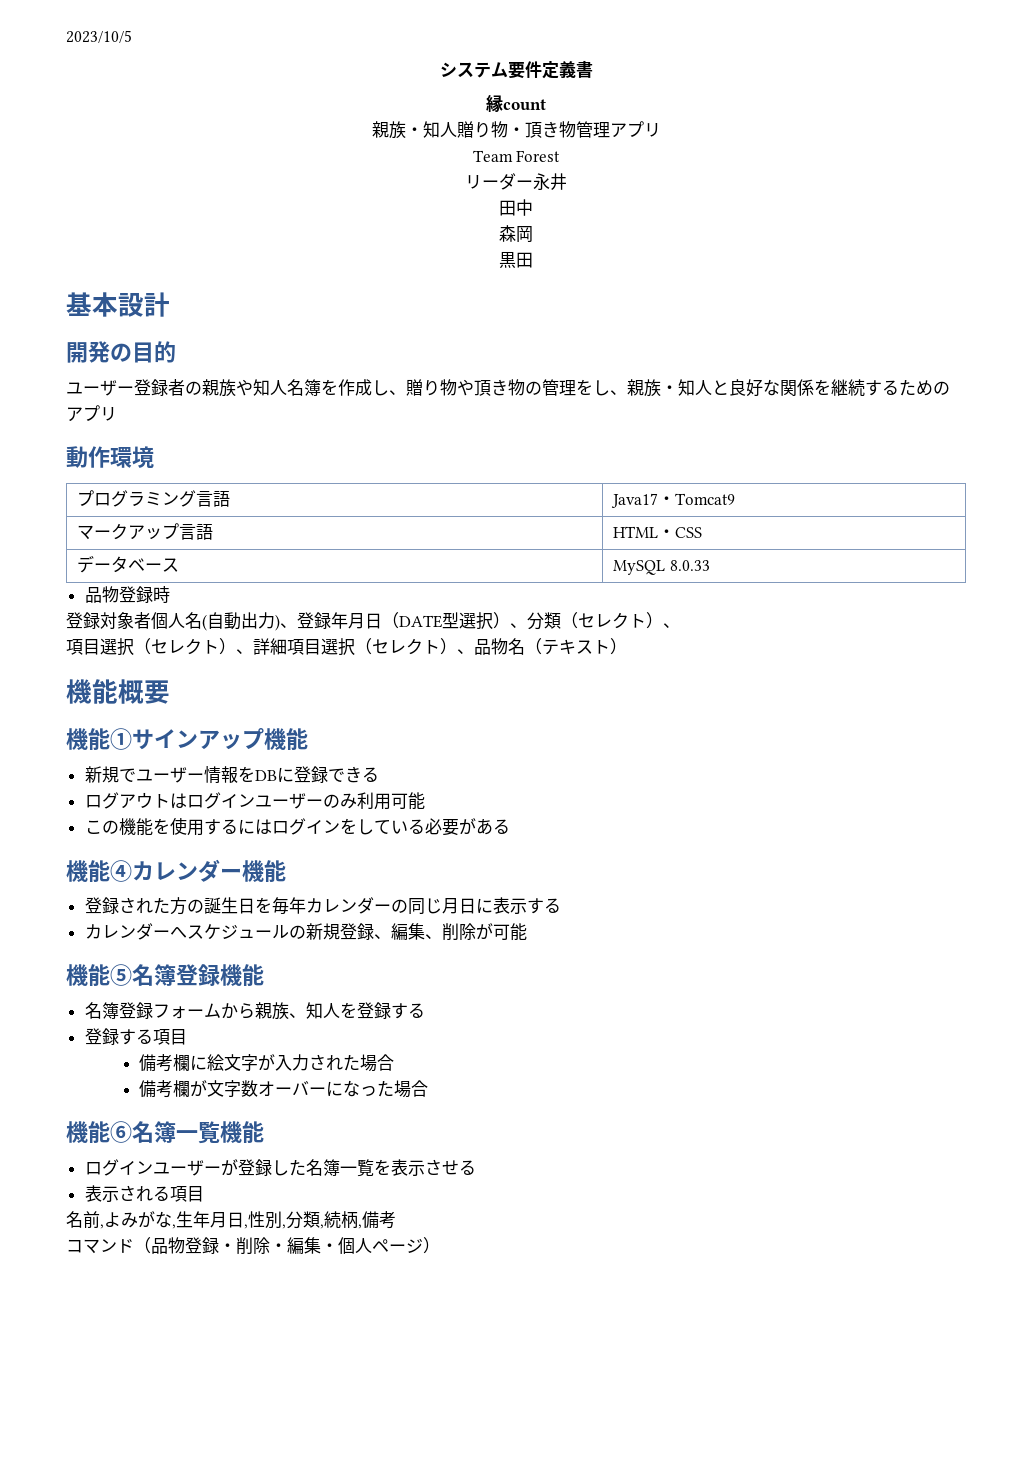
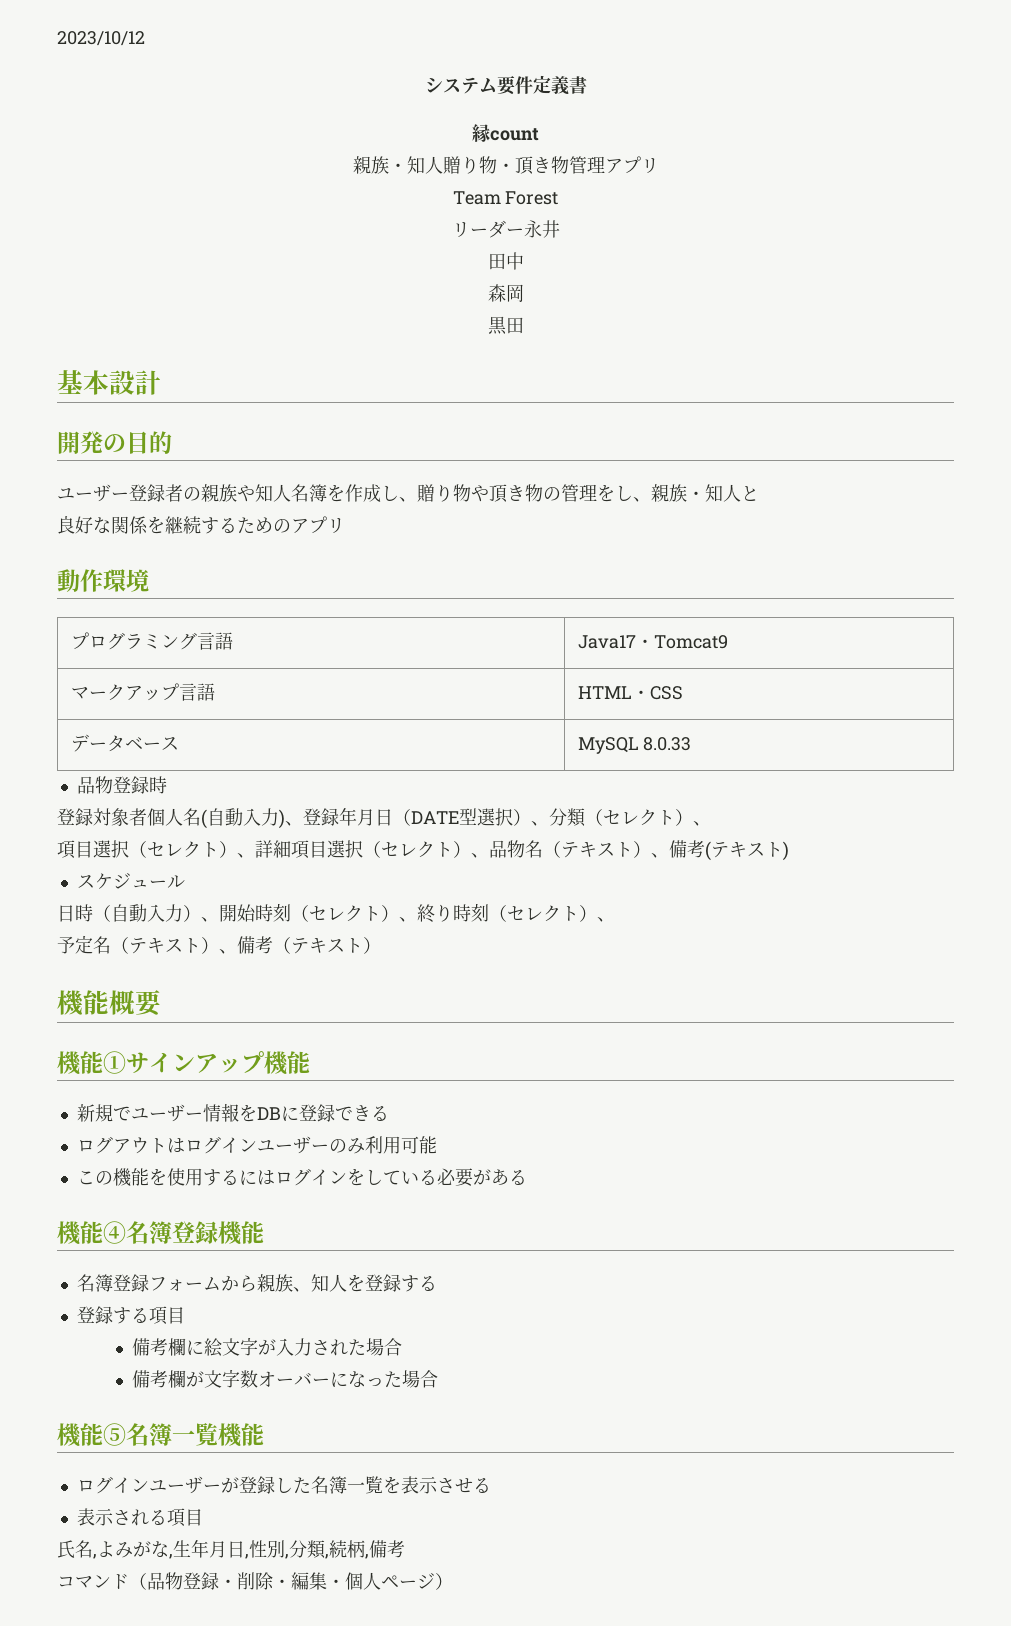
[66,30,132,43] 2023/10/5 -> [57,31,145,46] 2023/10/12
(729, 387) none -> (759, 493) //
[241,612,258,629] 出 -> [243,808,261,826] 入
(627, 646) none -> [651,840,789,861] [76,873,185,889] [57,903,615,923] [57,935,381,954] 、備考(テキスト) // スケジュール // 日時（自動入力）、開始時刻（セレクト）、終り時刻（セレクト）、 // 予定名（テキスト）、備考（テキスト）
[132,859,286,882] [84,897,561,915] [84,923,527,941] [66,964,132,986] カレンダー機能 // 登録された方の誕生日を毎年カレンダーの同じ月日に表示する // カレンダーへスケジュールの新規登録、編集、削除が可能 // 機能⑤ -> (126, 1232) none
[110,1121,132,1143] ⑥ -> [103,1423,126,1446] ⑤
[66,1211,100,1229] 名前 -> [57,1540,93,1559] 氏名

